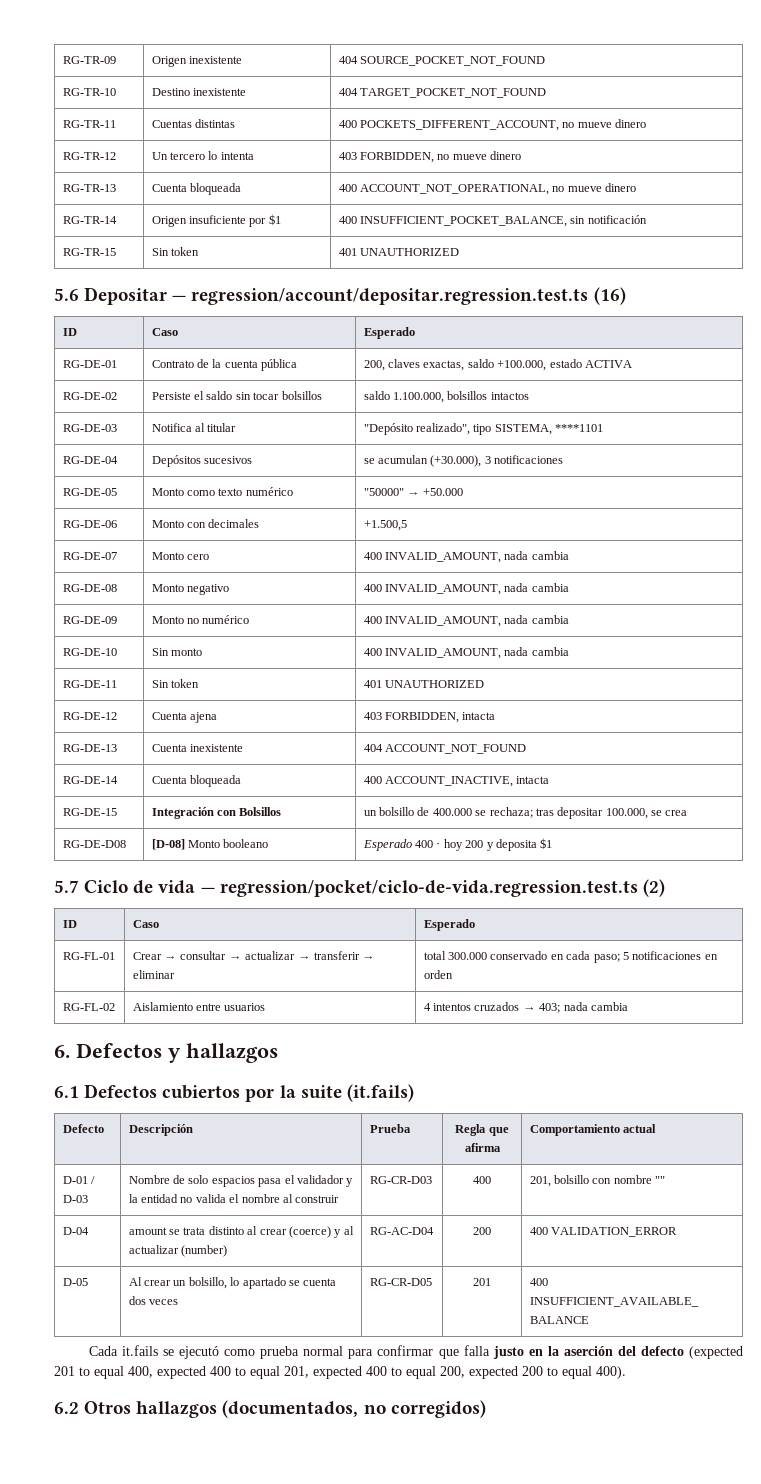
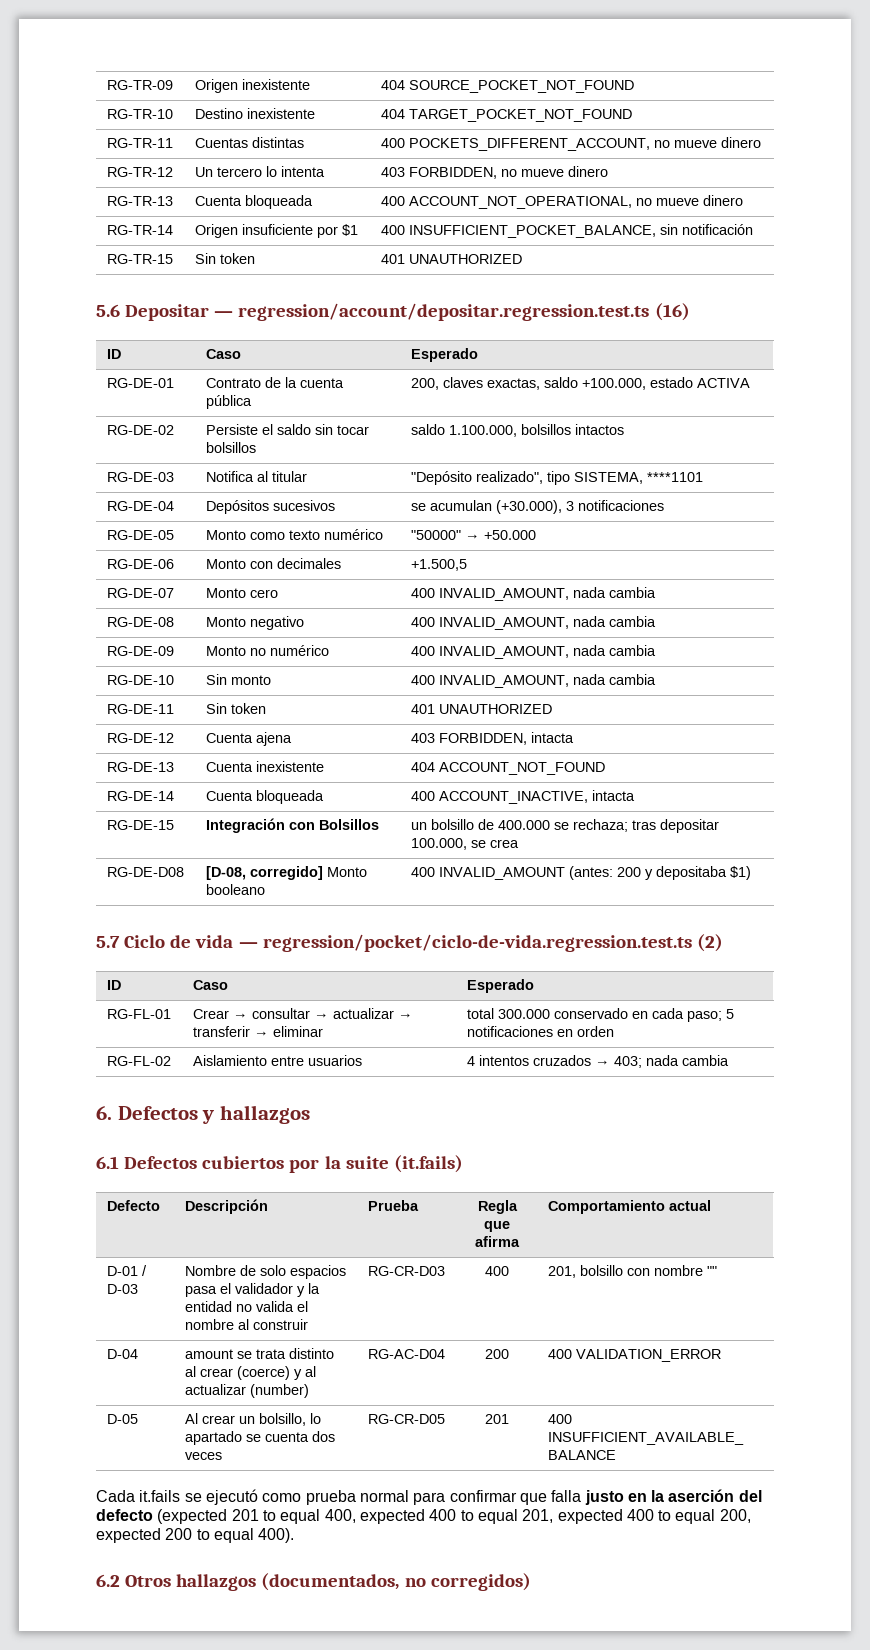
[151,839,185,850] [D-08] -> [205,866,323,880] [D-08, corregido]
[362,838,553,851] Esperado 400 · hoy 200 y deposita $1 -> [410,866,751,880] 400 INVALID_AMOUNT (antes: 200 y depositaba $1)

